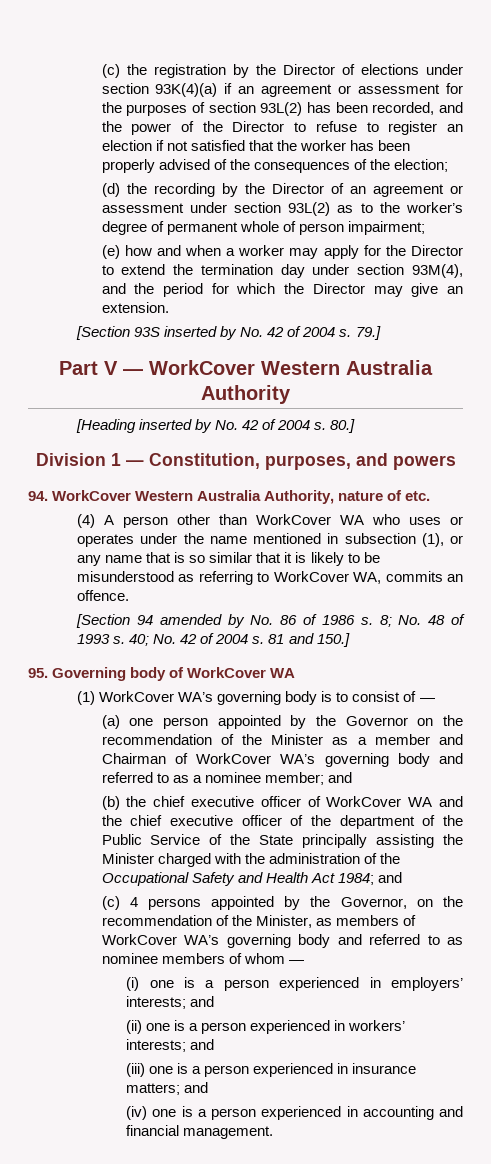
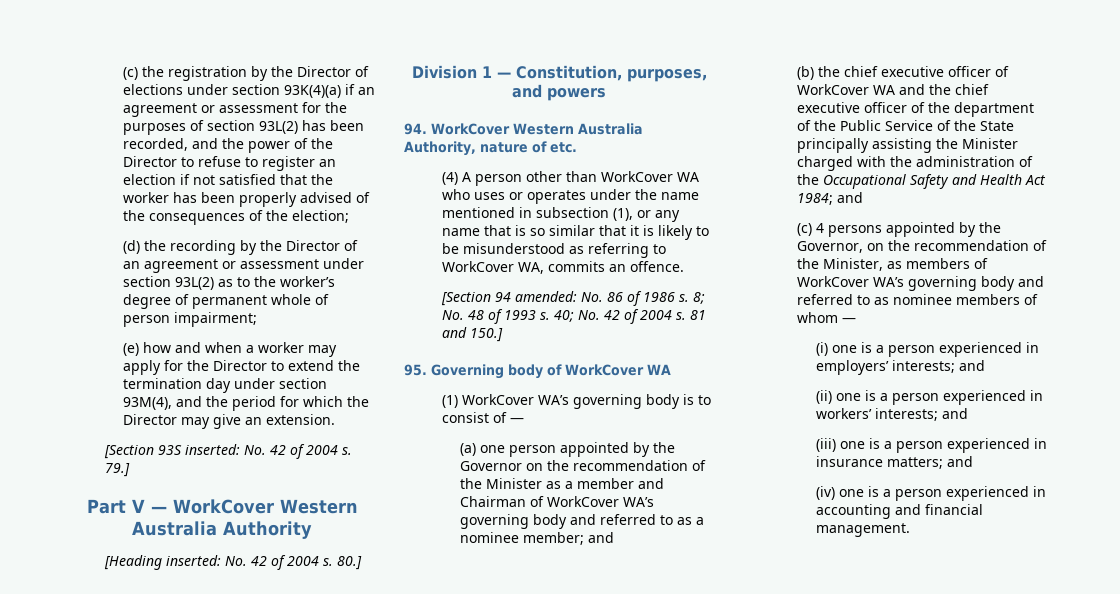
[164,326,238,340] inserted by -> [184,444,240,455] inserted:
[139,419,213,433] inserted by -> [165,555,221,566] inserted:
[159,614,245,628] amended by -> [514,291,577,302] amended:

